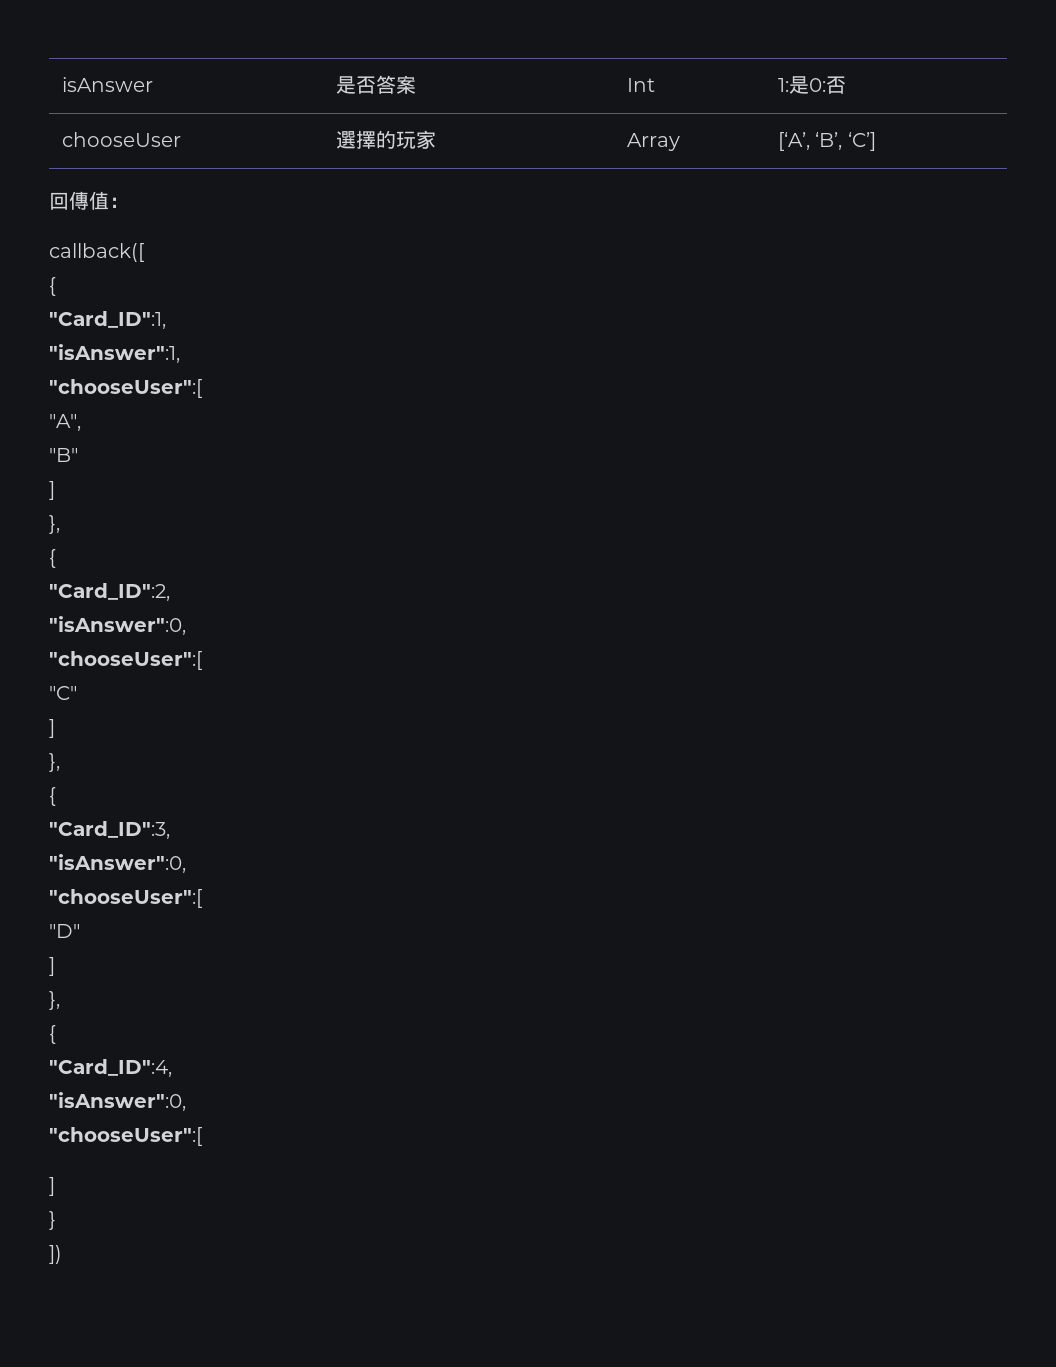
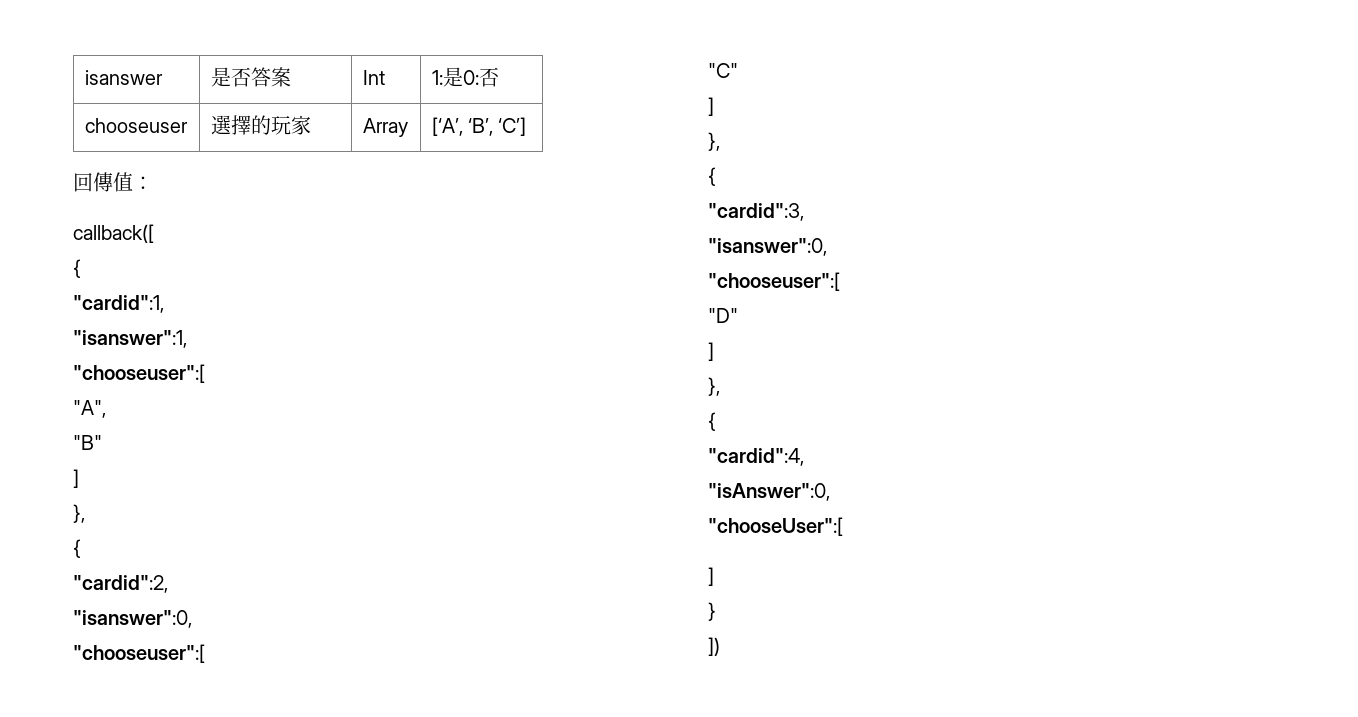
[62,77,154,92] isAnswer -> [84,70,163,85] isanswer
[62,132,182,147] chooseUser -> [84,118,188,133] chooseuser
[49,311,166,329] [49,344,180,363] [49,379,202,398] "Card_ID":1, // "isAnswer":1, // "chooseUser":[ -> [73,295,164,313] [73,330,187,348] [73,364,205,383] "cardid":1, // "isanswer":1, // "chooseuser":[
[49,583,170,601] [49,616,186,635] [49,651,202,670] "Card_ID":2, // "isAnswer":0, // "chooseUser":[ -> [73,575,168,593] [73,610,192,628] [73,644,205,663] "cardid":2, // "isanswer":0, // "chooseuser":[
[49,821,170,839] [49,854,186,873] [49,889,202,908] "Card_ID":3, // "isAnswer":0, // "chooseUser":[ -> [708,203,804,221] [708,238,827,256] [708,272,840,291] "cardid":3, // "isanswer":0, // "chooseuser":[
[49,1059,172,1077] "Card_ID":4, -> [708,448,804,466] "cardid":4,

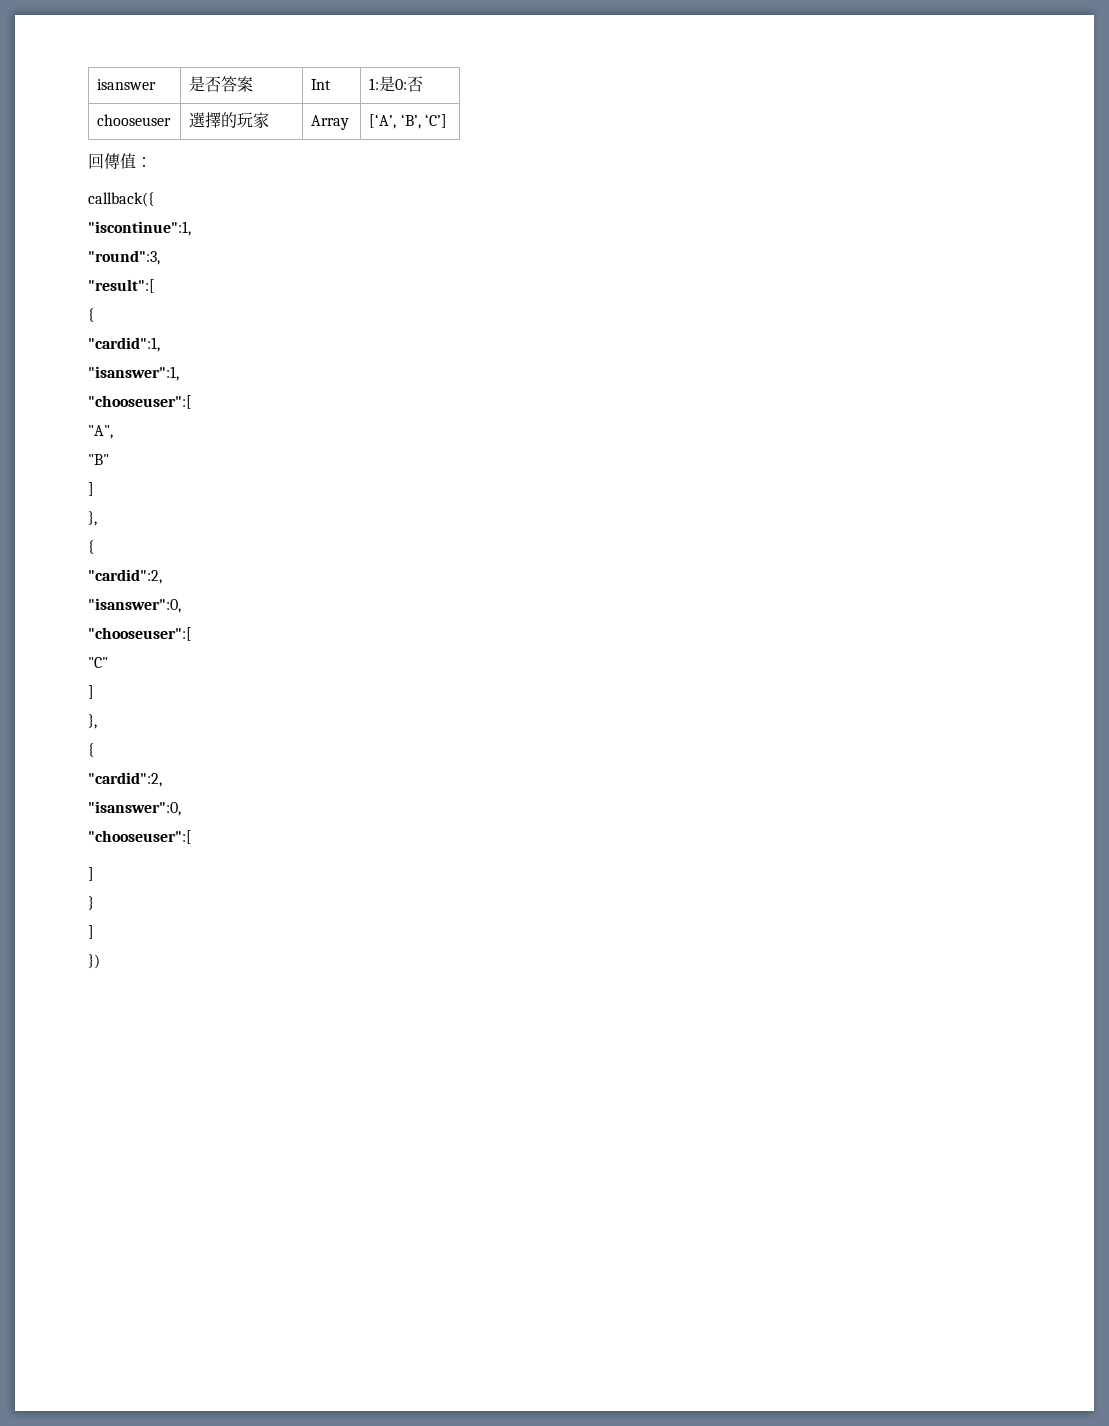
[73,224,154,243] callback([ -> [88,192,154,207] [88,221,191,236] [88,250,160,265] [88,279,155,293] callback({ // "iscontinue":1, // "round":3, // "result":[
[708,203,804,221] [708,238,827,256] [708,272,840,291] [708,308,738,323] [708,342,714,361] [708,377,720,396] [708,412,716,431] [708,448,804,466] [708,483,830,501] [708,517,843,536] "cardid":3, // "isanswer":0, // "chooseuser":[ // "D" // ] // }, // { // "cardid":4, // "isAnswer":0, // "chooseUser":[ -> [88,772,162,787] [88,801,181,816] [88,830,192,844] "cardid":2, // "isanswer":0, // "chooseuser":[
[708,637,720,656] ]) -> [88,925,94,939] [88,954,100,969] ] // })

